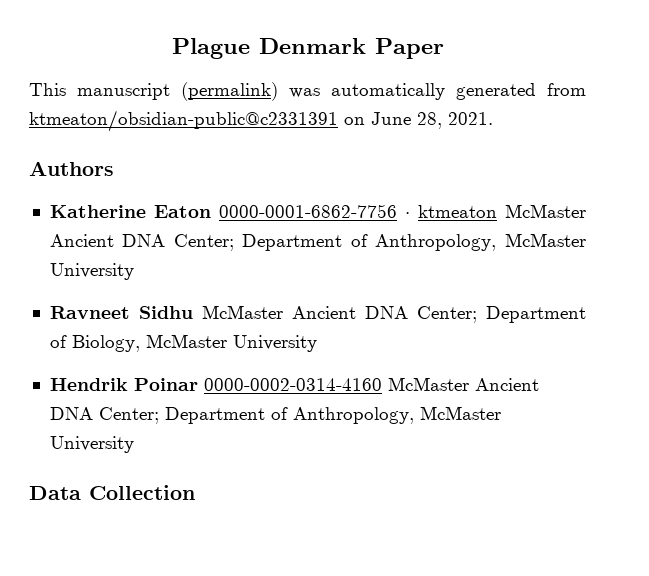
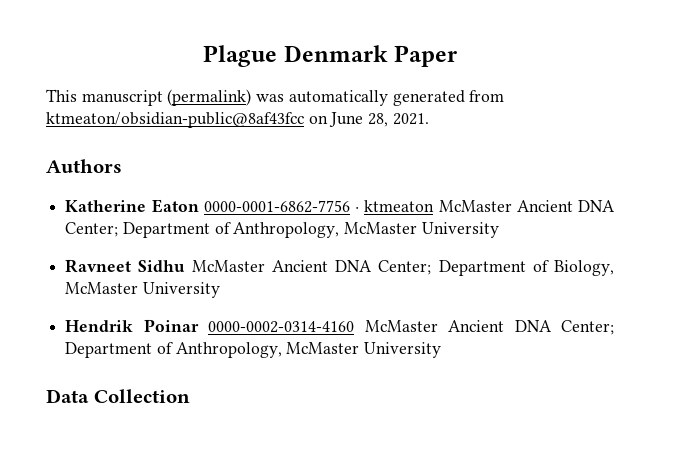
[29,110,338,132] ktmeaton/obsidian-public@c2331391 -> [46,112,304,128] ktmeaton/obsidian-public@8af43fcc

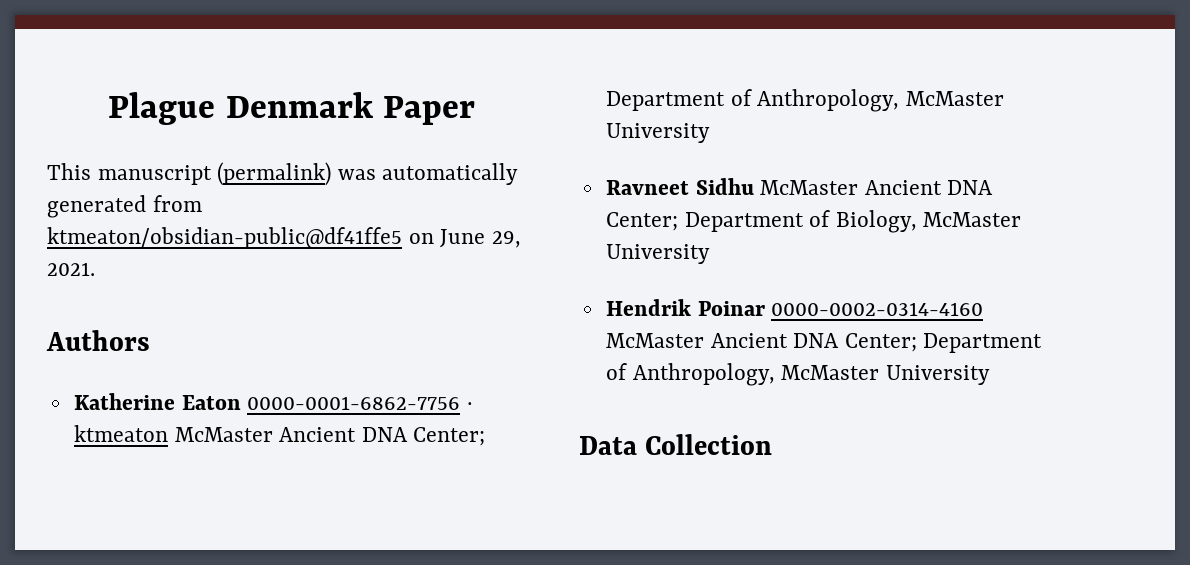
[46,112,304,128] ktmeaton/obsidian-public@8af43fcc -> [47,227,402,249] ktmeaton/obsidian-public@df41ffe5
[368,113,389,127] 28, -> [491,231,521,248] 29,

